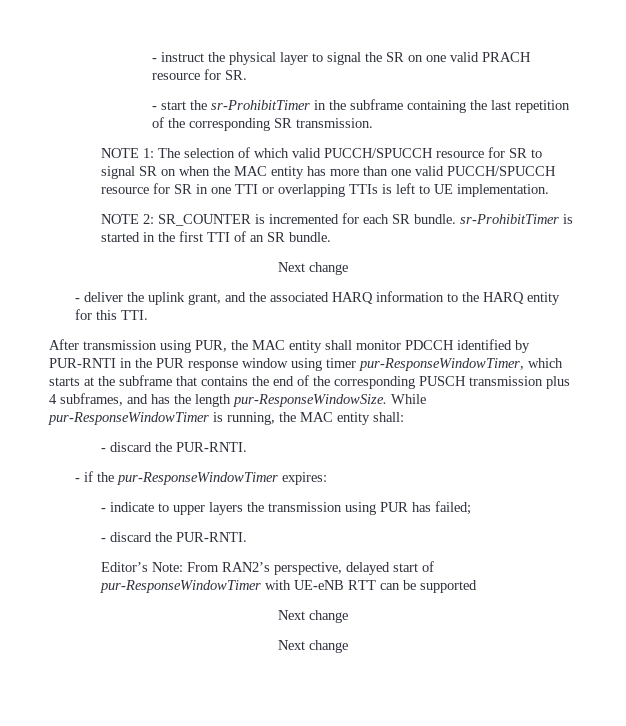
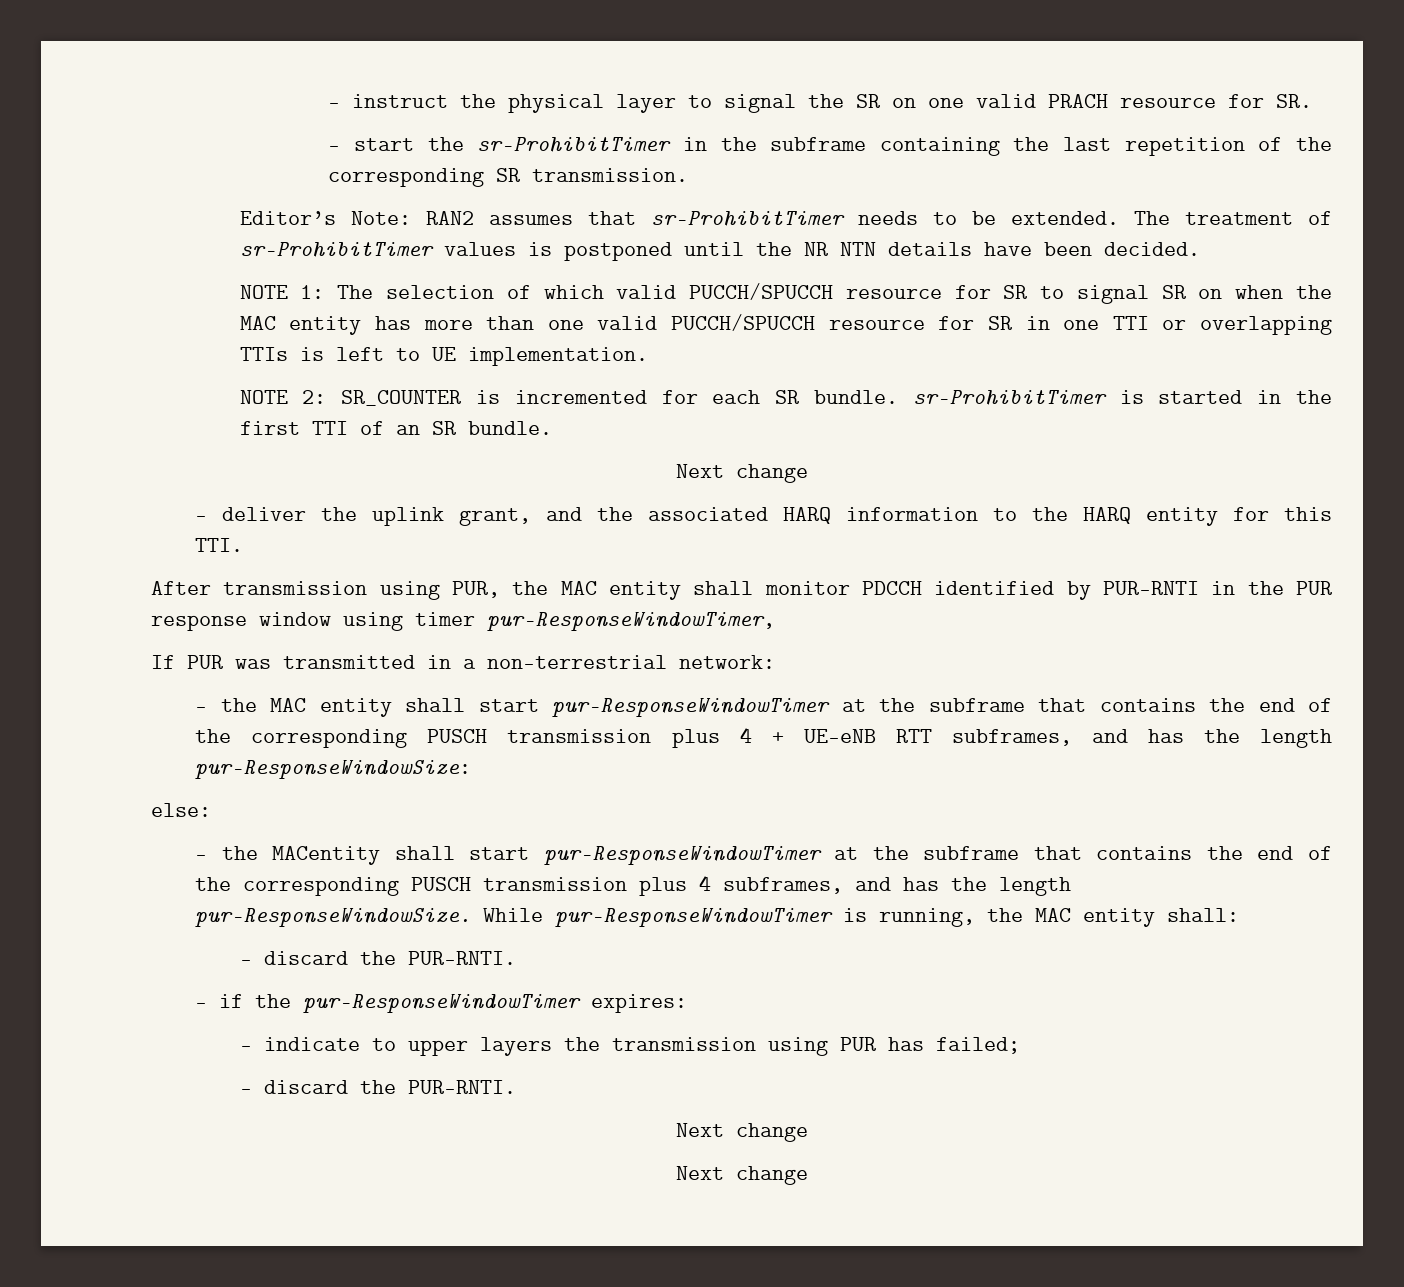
(374, 123) none -> [239,211,1332,227] [239,242,1200,261] // Editor’s Note: RAN2 assumes that sr-ProhibitTimer needs to be extended. The treatment of sr-ProhibitTimer values is postponed until the NR NTN details have been decided.
[528,358,563,368] [49,377,80,386] which starts -> [151,655,775,669] [195,698,1333,717] [195,727,1332,748] [195,760,472,779] [151,803,211,817] [195,846,822,865] // If PUR was transmitted in a non-terrestrial network: // - the MAC entity shall start pur-ResponseWindowTimer at the subframe that contains the end of the corresponding PUSCH transmission plus 4 + UE-eNB RTT subframes, and has the length pur-ResponseWindowSize: // else: // - the MACentity shall start pur-ResponseWindowTimer
[100,561,434,575] [99,580,477,593] // Editor’s Note: From RAN2’s perspective, delayed start of pur-ResponseWindowTimer with UE-eNB RTT can be supported -> (516, 1087) none

